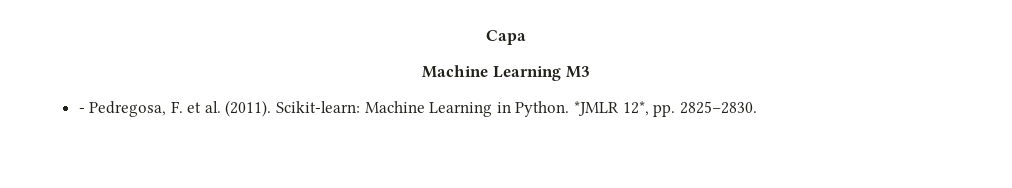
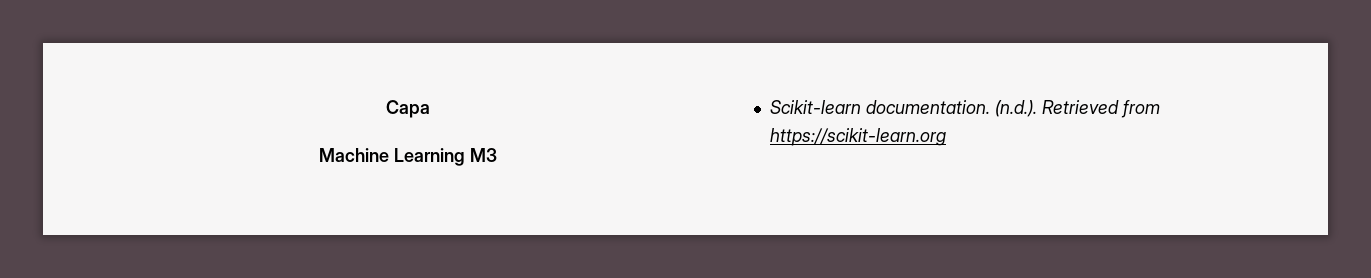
[78,100,757,117] - Pedregosa, F. et al. (2011). Scikit-learn: Machine Learning in Python. *JMLR 12*, pp. 2825–2830. -> [769,100,1160,118] [769,128,946,146] Scikit-learn documentation. (n.d.). Retrieved from https://scikit-learn.org

